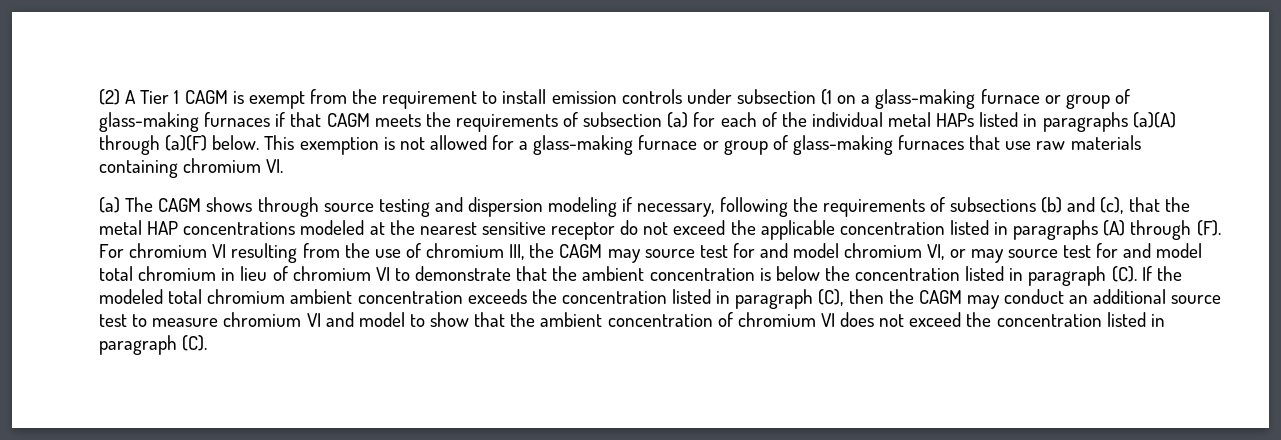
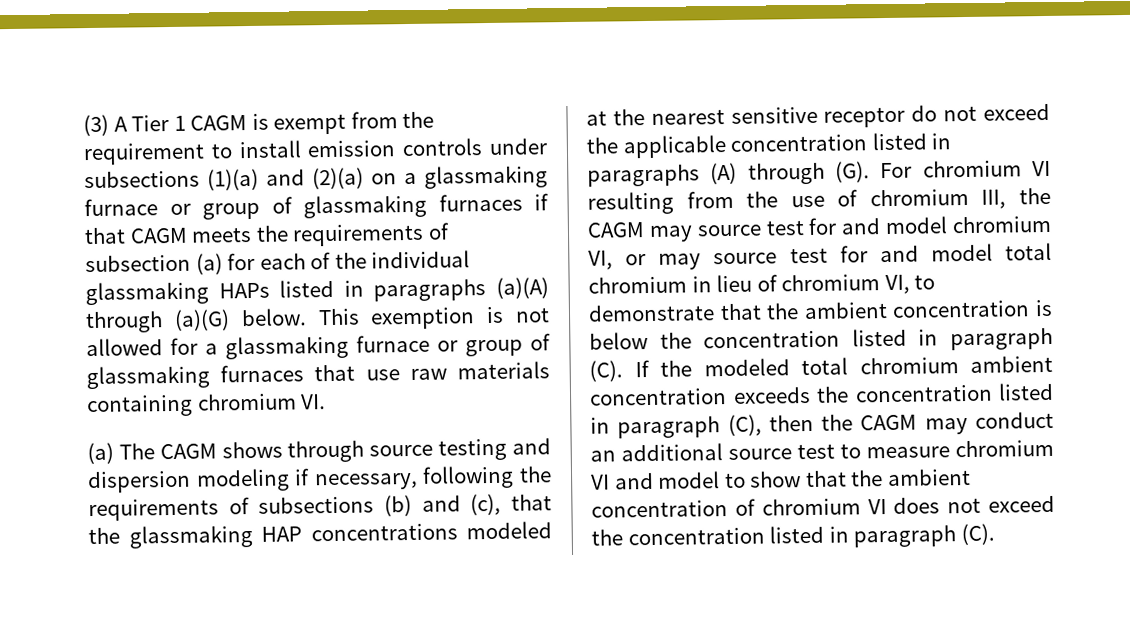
[99,89,120,105] (2) -> [83,114,109,137] (3)
[736,89,833,105] subsection (1 -> [84,167,364,191] subsections (1)(a) and (2)(a)
[875,89,1130,109] [99,112,199,132] glass-making furnace or group of glass-making -> [424,165,548,189] [84,194,427,220] glassmaking furnace or group of glassmaking
[888,112,932,127] metal -> [85,281,209,306] glassmaking
[165,135,208,151] (a)(F) -> [173,309,230,331] (a)(G)
[533,135,893,155] glass-making furnace or group of glass-making -> [225,333,551,360] [86,365,210,390] glassmaking furnace or group of glassmaking
[99,220,142,235] metal -> [128,524,253,549] glassmaking
[1196,220,1221,236] (F). -> [835,161,870,183] (G).
[375,267,390,281] VI -> [884,274,910,295] VI,

